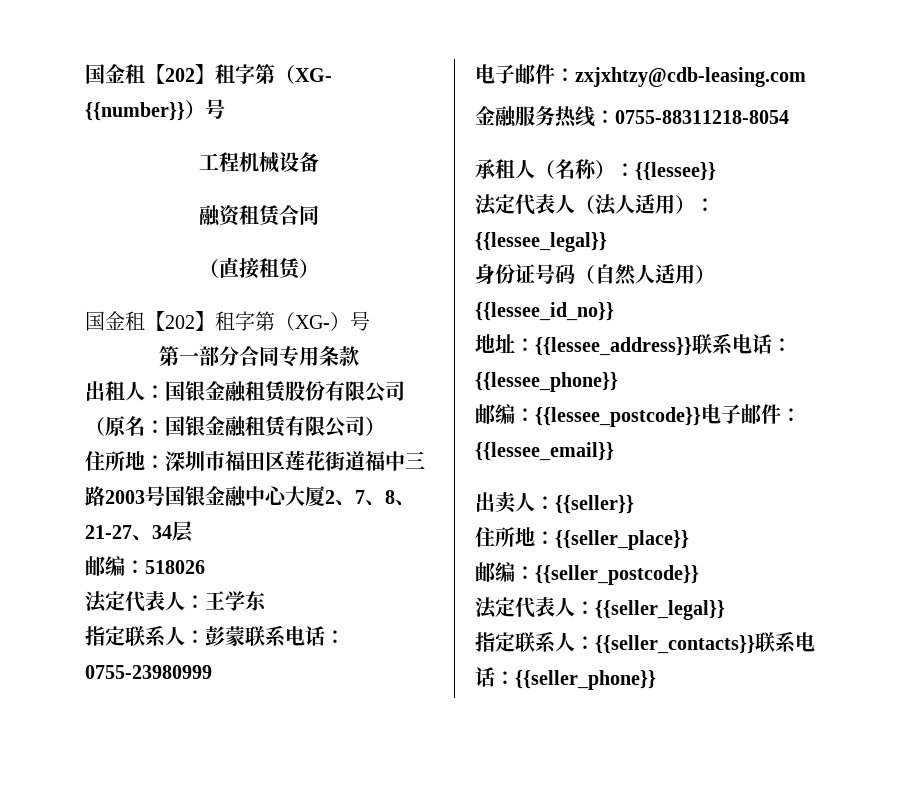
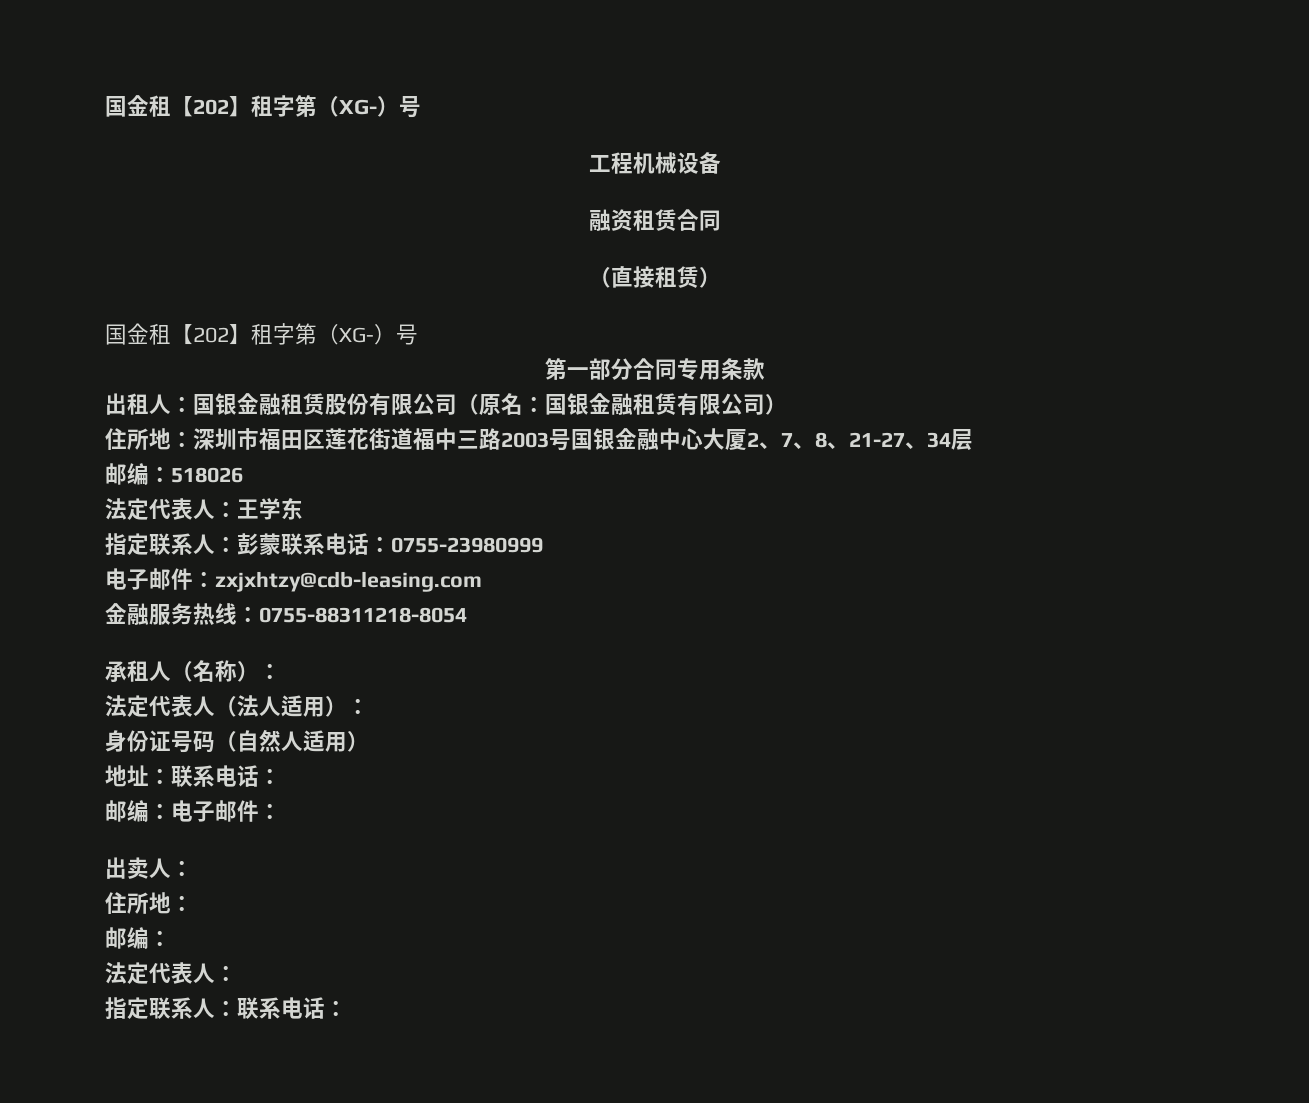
[85,64,332,84] [85,102,185,121] 国金租【202】租字第（XG- {{number}} -> [105,95,377,117] 国金租【202】租字第（XG-
[635,162,716,181] {{lessee}} -> (281, 671) none
[475,232,607,252] {{lessee_legal}} -> (369, 706) none
[475,302,614,321] {{lessee_id_no}} -> (369, 741) none
[535,333,792,356] [475,372,618,392] [475,404,801,427] [475,442,614,461] {{lessee_address}}联系电话：{{lessee_phone}} // 邮编：{{lessee_postcode}}电子邮件：{{lessee_email}} -> [171,765,281,787] [105,800,281,822] 联系电话： // 邮编：电子邮件：
[555,495,634,514] [475,527,689,550] [475,562,699,585] [475,597,725,620] [475,631,815,654] [475,667,656,690] {{seller}} // 住所地：{{seller_place}} // 邮编：{{seller_postcode}} // 法定代表人：{{seller_legal}} // 指定联系人：{{seller_contacts}}联系电话：{{seller_phone}} -> [105,892,193,914] [105,927,171,949] [105,962,237,984] [105,997,347,1019] // 住所地： // 邮编： // 法定代表人： // 指定联系人：联系电话：

